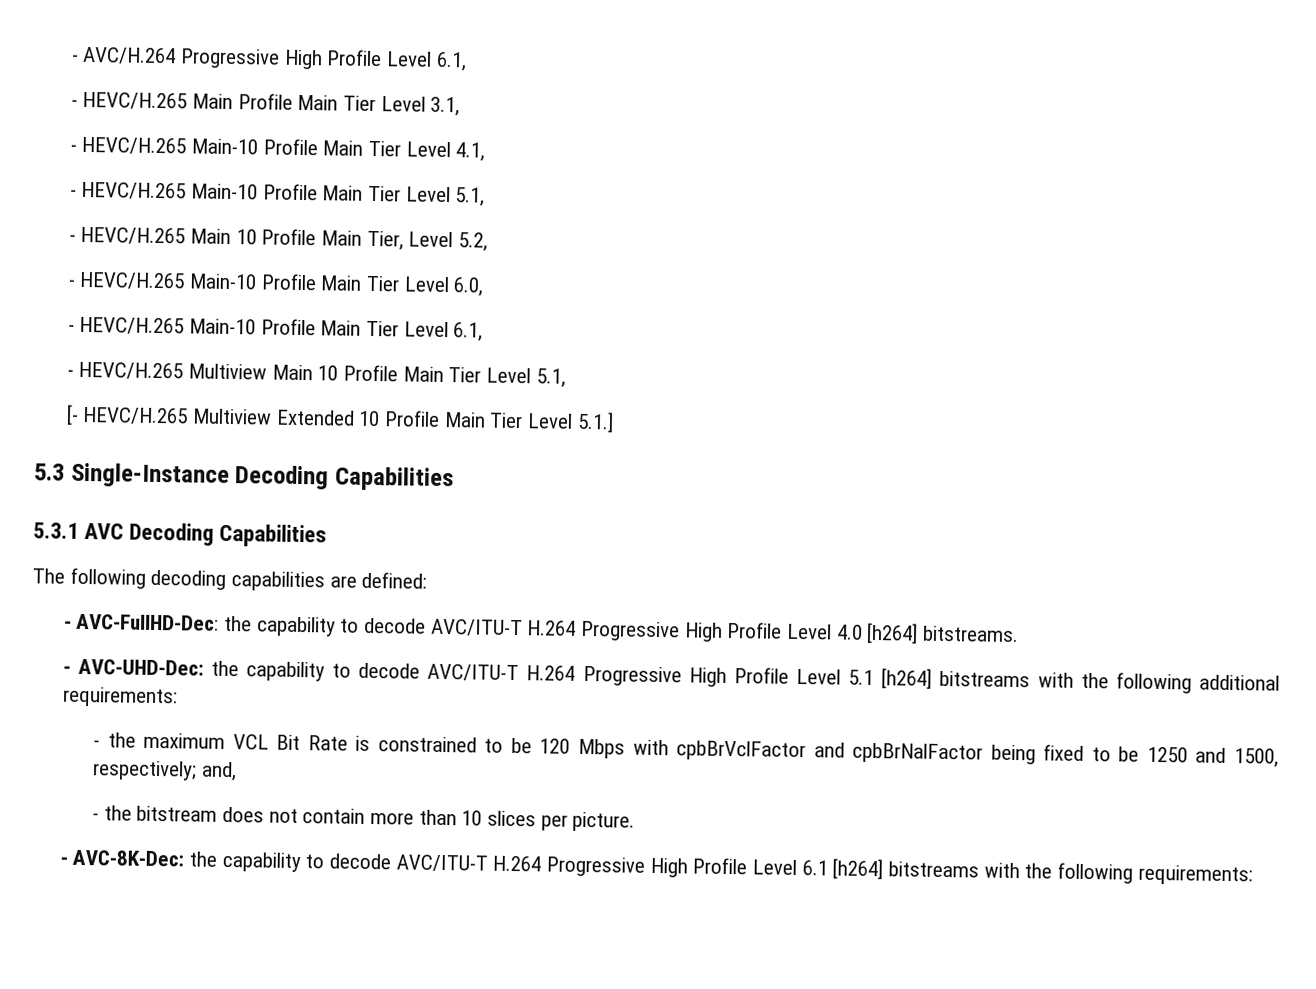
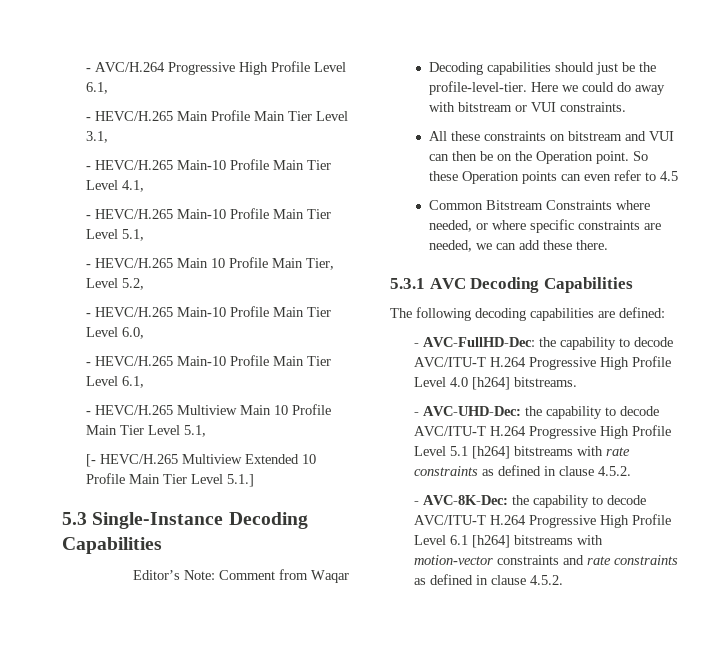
(454, 479) none -> [132,569,349,583] [429,62,657,75] [429,81,666,95] [429,102,627,112] [429,131,675,141] [429,151,649,164] [429,170,679,184] [429,200,651,210] [429,219,662,233] [429,240,609,252] // Editor’s Note: Comment from Waqar // Decoding capabilities should just be the profile-level-tier. Here we could do away with bitstream or VUI constraints. // All these constraints on bitstream and VUI can then be on the Operation point. So these Operation points can even refer to 4.5 // Common Bitstream Constraints where needed, or where specific constraints are needed, we can add these there.
[1080,672,1280,694] [61,686,178,708] [93,732,1280,768] [92,760,237,782] [92,805,636,832] the following additional requirements: // - the maximum VCL Bit Rate is constrained to be 120 Mbps with cpbBrVclFactor and cpbBrNalFactor being fixed to be 1250 and 1500, respectively; and, // - the bitstream does not contain more than 10 slices per picture. -> [605,447,630,456] [413,465,631,476] rate constraints as defined in clause 4.5.2.
[1024,862,1253,886] the following requirements: -> [413,555,678,565] [413,574,563,585] motion-vector constraints and rate constraints as defined in clause 4.5.2.

